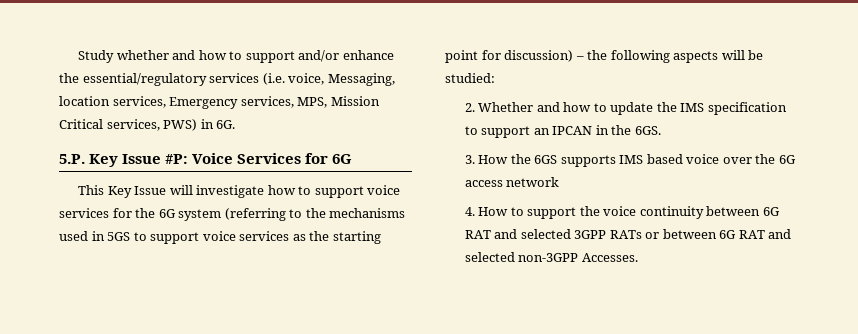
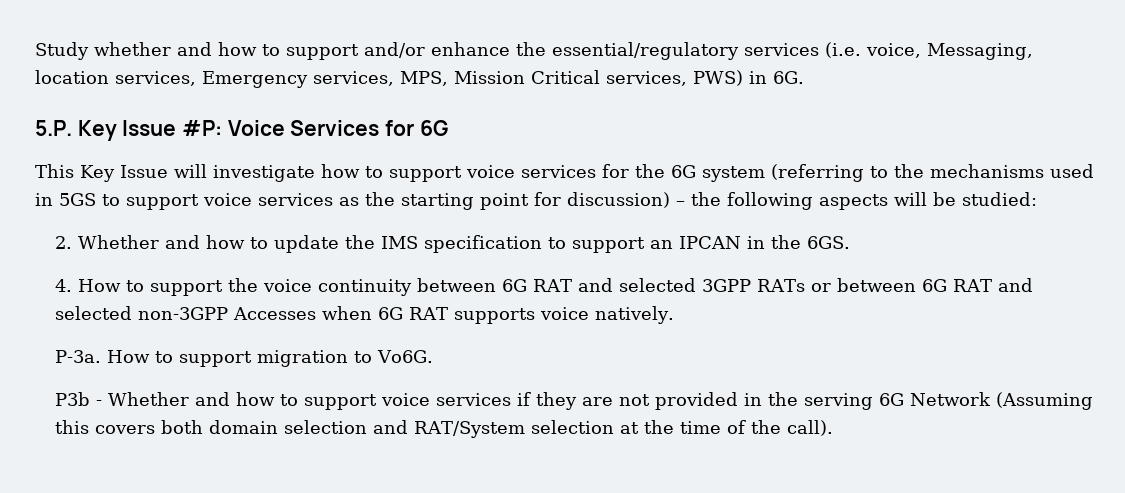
[464,154,796,167] [464,177,560,187] // 3. How the 6GS supports IMS based voice over the 6G access network -> (850, 242) none
[581,253,638,262] Accesses. -> [232,306,674,324] [54,350,433,367] [54,392,1093,410] [54,420,833,438] Accesses when 6G RAT supports voice natively. // P-3a. How to support migration to Vo6G. // P3b - Whether and how to support voice services if they are not provided in the serving 6G Network (Assuming this covers both domain selection and RAT/System selection at the time of the call).

